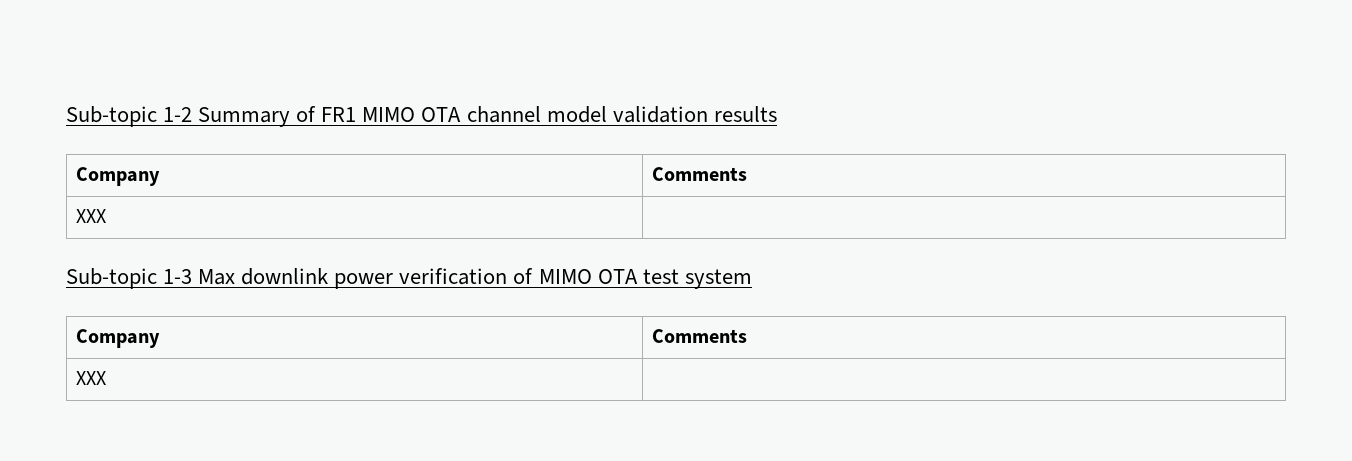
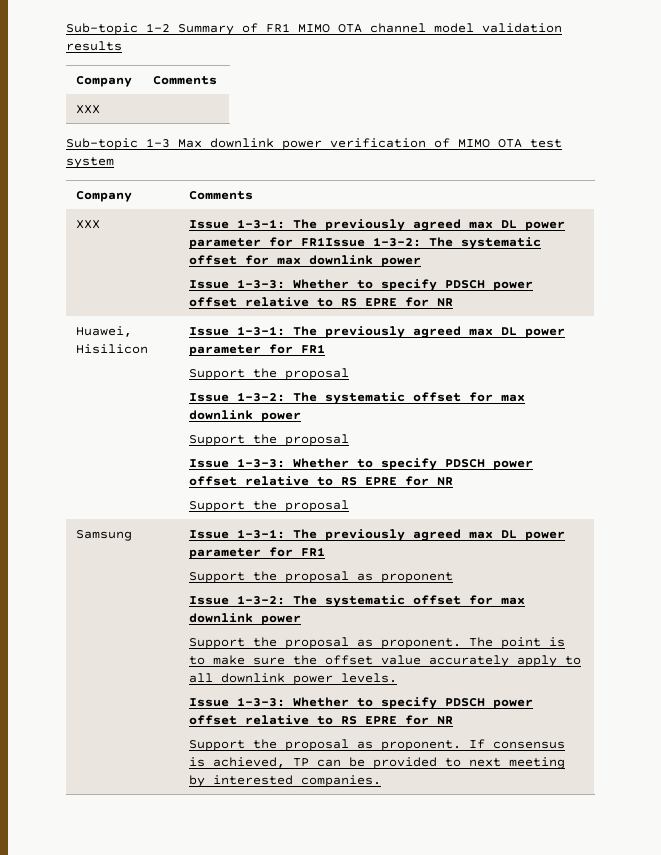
(107, 378) none -> [189,219,566,231] [189,237,542,249] [189,255,422,267] [189,279,534,291] [189,297,454,307] [76,326,133,337] [76,344,149,354] [189,326,566,338] [189,344,326,356] [189,368,350,380] [189,392,526,404] [189,410,302,422] [189,434,350,446] [189,458,534,470] [189,476,454,486] [189,500,350,512] [76,530,133,541] [189,529,566,541] [189,547,326,559] [189,571,454,583] [189,595,526,607] [189,613,302,625] [189,637,566,649] [189,655,582,667] [189,673,398,685] [189,697,534,709] [189,715,454,725] [189,739,566,751] [189,757,566,769] [189,775,382,787] Issue 1-3-1: The previously agreed max DL power parameter for FR1Issue 1-3-2: The systematic offset for max downlink power // Issue 1-3-3: Whether to specify PDSCH power offset relative to RS EPRE for NR // Huawei, Hisilicon | Issue 1-3-1: The previously agreed max DL power parameter for FR1 // Support the proposal // Issue 1-3-2: The systematic offset for max downlink power // Support the proposal // Issue 1-3-3: Whether to specify PDSCH power offset relative to RS EPRE for NR // Support the proposal // Samsung | Issue 1-3-1: The previously agreed max DL power parameter for FR1 // Support the proposal as proponent // Issue 1-3-2: The systematic offset for max downlink power // Support the proposal as proponent. The point is to make sure the offset value accurately apply to all downlink power levels. // Issue 1-3-3: Whether to specify PDSCH power offset relative to RS EPRE for NR // Support the proposal as proponent. If consensus is achieved, TP can be provided to next meeting by interested companies.

